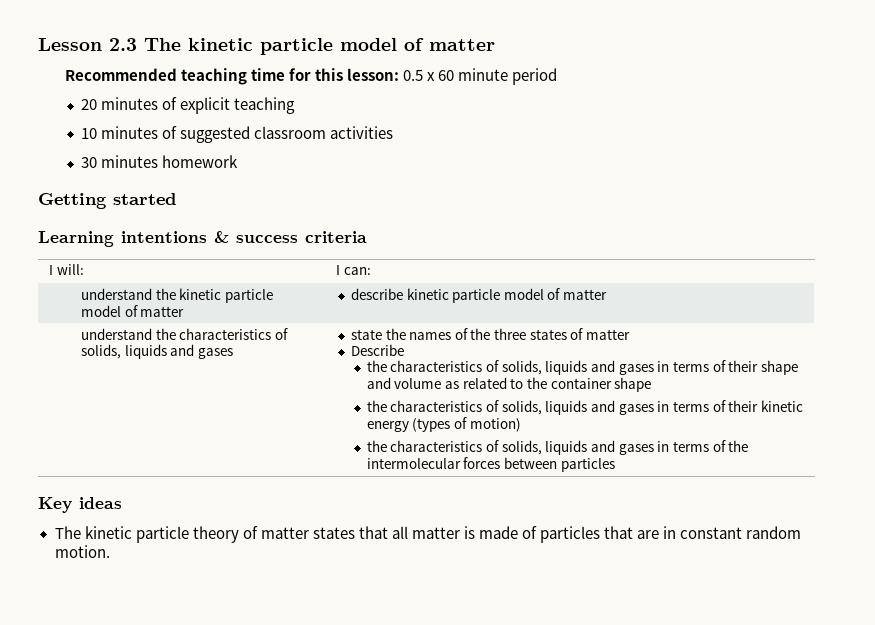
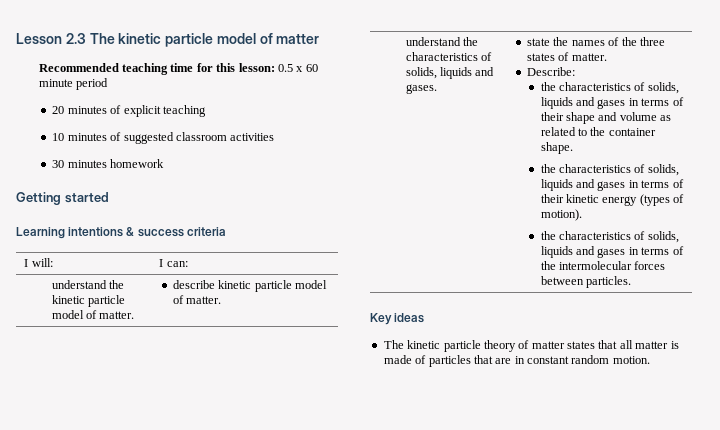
[140,306,185,317] matter -> [99,311,135,319] matter.
[563,289,608,300] matter -> [186,296,222,304] matter.
[197,348,233,359] gases -> [405,84,437,94] gases.
[586,329,631,340] [350,344,404,356] matter // Describe -> [571,53,607,61] [527,67,576,76] matter. // Describe:
[614,377,652,392] shape -> [540,142,573,154] shape.
[469,418,521,432] motion) -> [540,209,582,221] motion).
[560,458,615,472] particles -> [586,276,632,288] particles.

